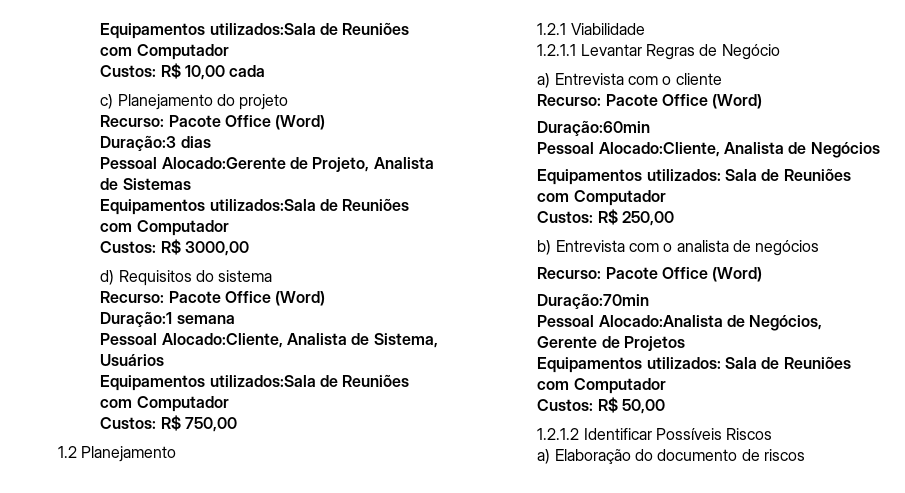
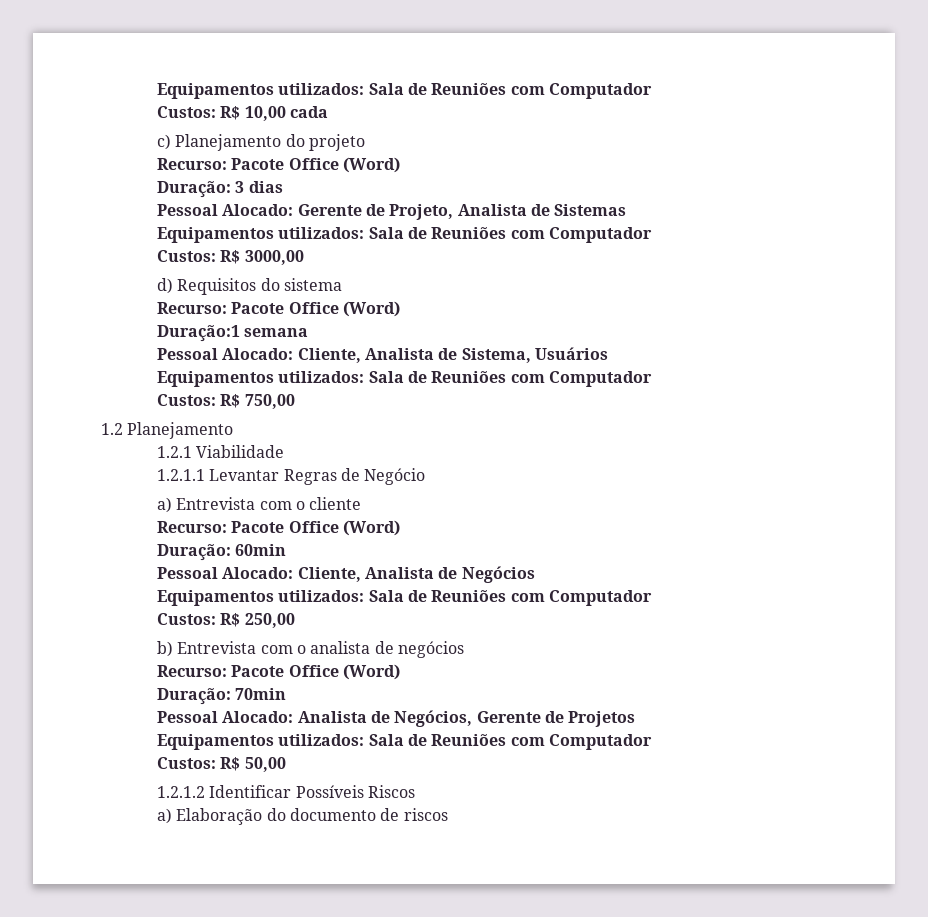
[100,23,316,39] Equipamentos utilizados:Sala -> [157,83,404,99] Equipamentos utilizados: Sala
[100,135,177,151] Duração:3 -> [157,181,245,198] Duração: 3
[161,157,286,169] Alocado:Gerente -> [222,204,362,216] Alocado: Gerente
[209,199,316,211] utilizados:Sala -> [278,227,404,239] utilizados: Sala
[161,333,283,348] Alocado:Cliente, -> [222,348,361,363] Alocado: Cliente,
[209,375,316,387] utilizados:Sala -> [278,371,404,383] utilizados: Sala
[537,120,651,136] [537,142,720,157] Duração:60min // Pessoal Alocado:Cliente, -> [157,544,287,561] [157,567,361,582] Duração: 60min // Pessoal Alocado: Cliente,
[537,293,650,309] [537,315,723,327] Duração:70min // Pessoal Alocado:Analista -> [157,688,287,705] [157,711,367,723] Duração: 70min // Pessoal Alocado: Analista

